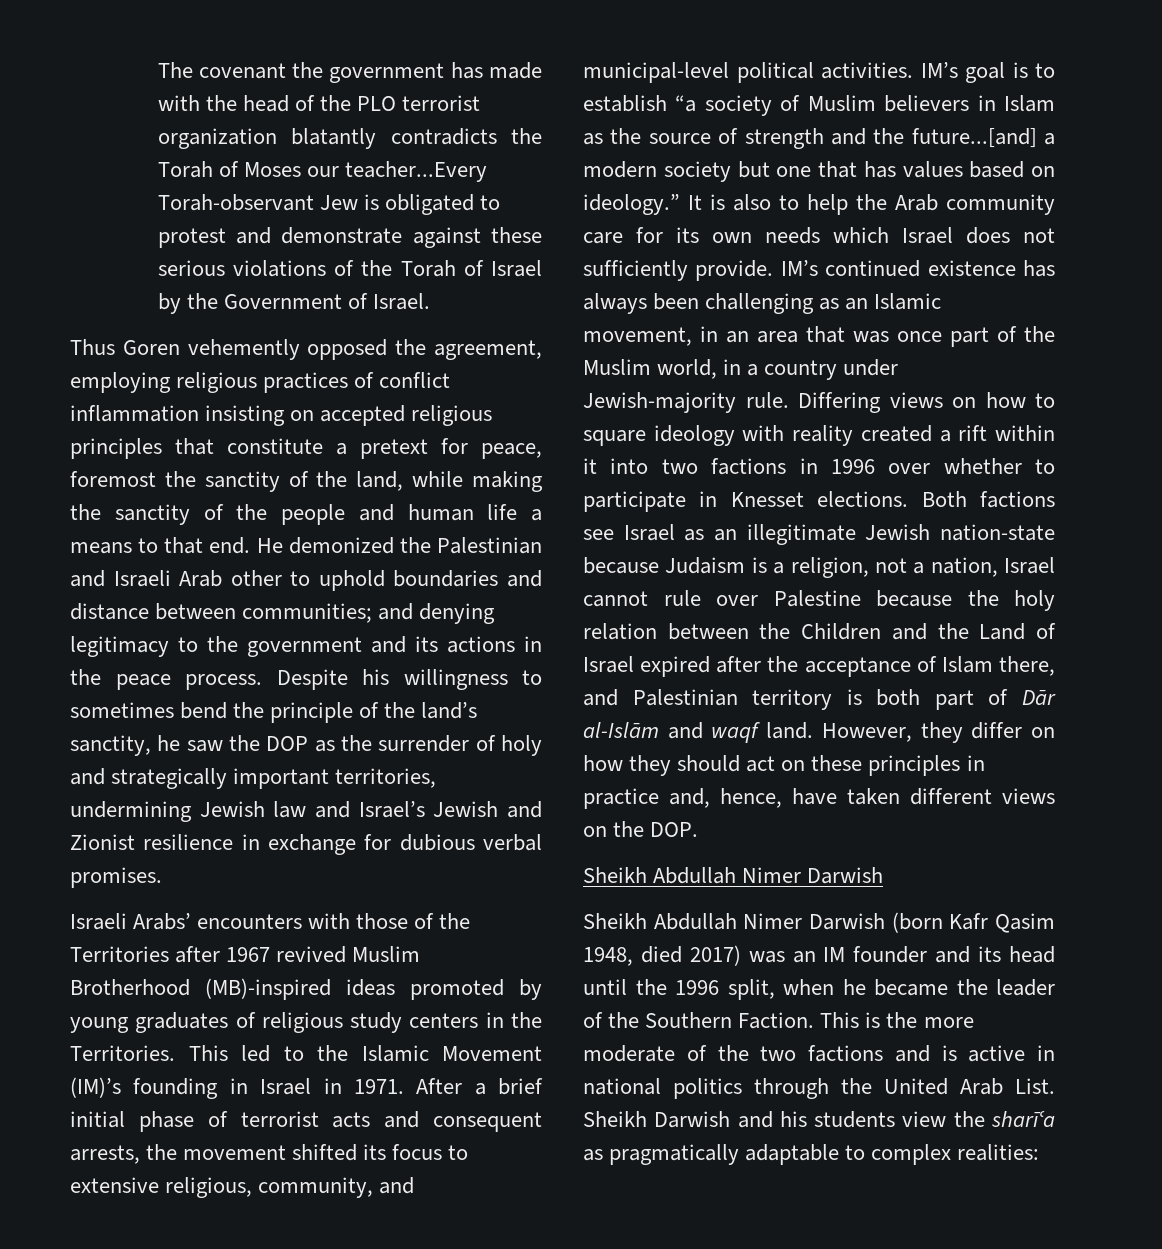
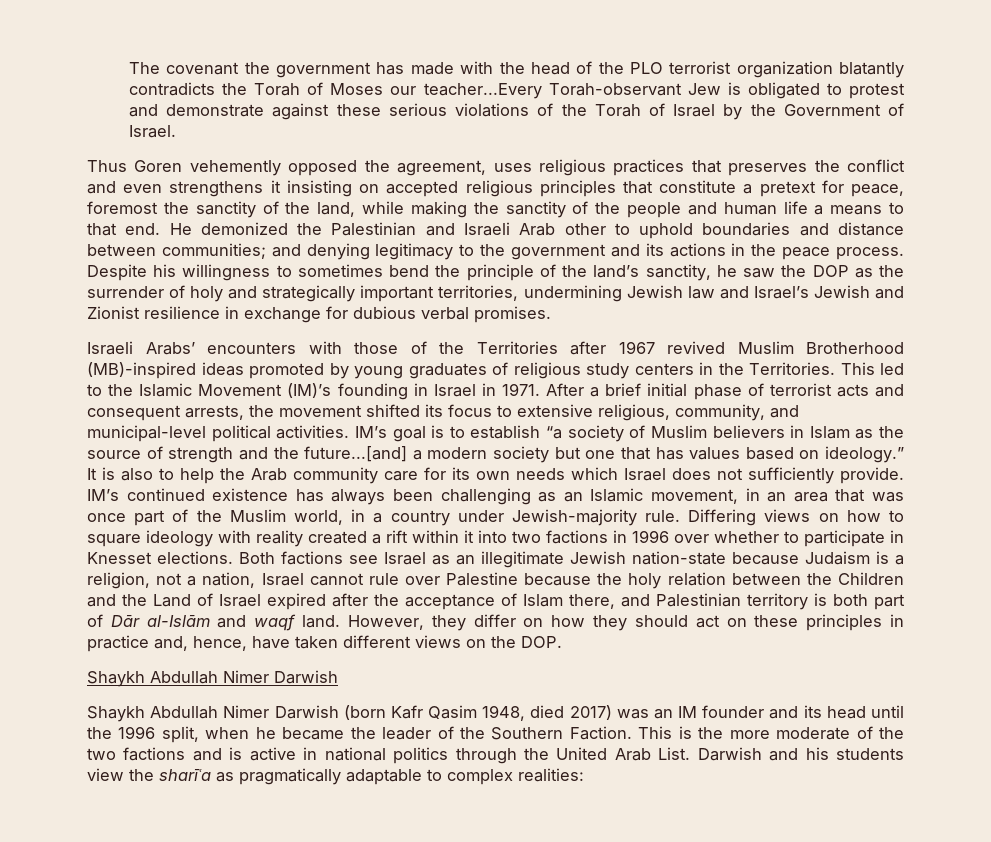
[70,372,171,393] employing -> [493,163,532,172] uses
[354,372,451,388] [70,405,199,422] of conflict inflammation -> [691,159,905,176] [87,180,281,197] that preserves the conflict and even strengthens it
[583,867,647,883] Sheikh -> [87,671,145,687] Shaykh
[583,913,647,929] Sheikh -> [87,706,145,722] Shaykh
[583,1111,647,1127] Sheikh -> (691, 753) none

